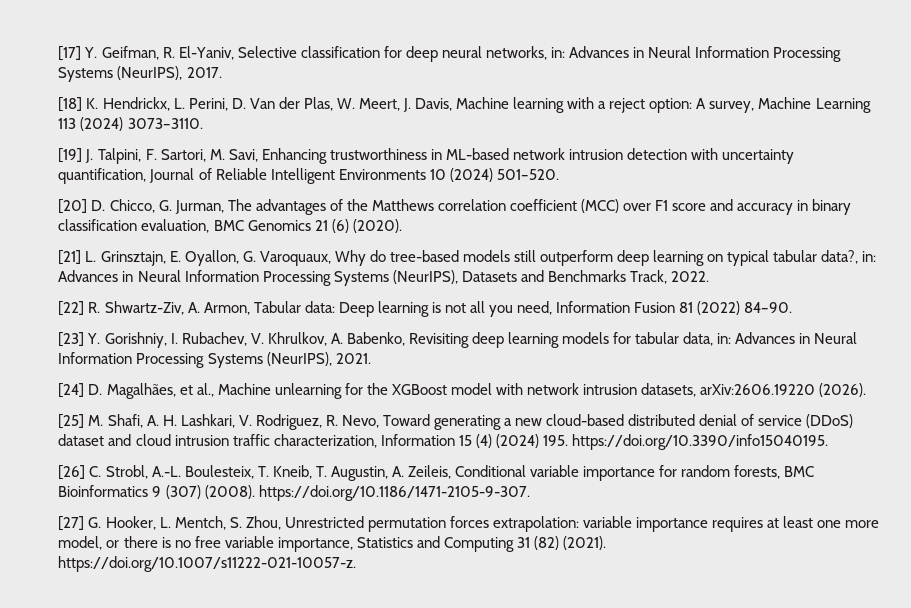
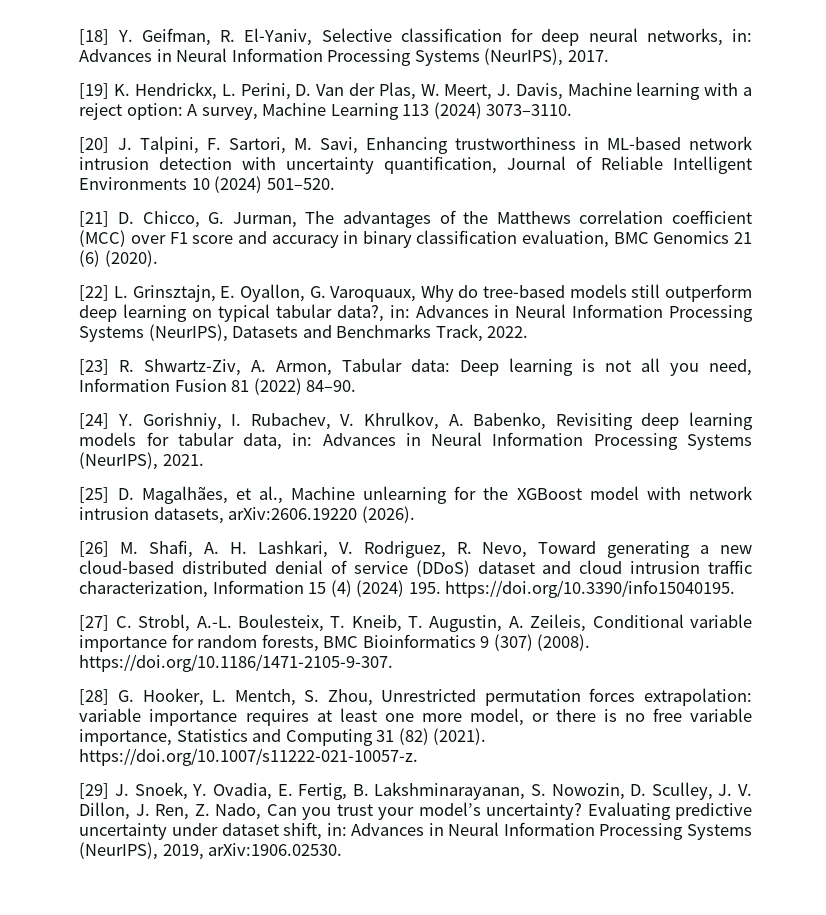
[58,46,82,61] [17] -> [79,29,110,45] [18]
[58,97,83,112] [18] -> [79,83,110,99] [19]
[58,148,83,163] [19] -> [79,137,110,153] [20]
[58,199,88,214] [20] -> [79,211,110,227] [21]
[58,250,82,265] [21] -> [79,285,110,301] [22]
[58,301,85,316] [22] -> [79,359,110,375] [23]
[58,332,85,347] [23] -> [79,413,110,429] [24]
[58,383,85,398] [24] -> [79,487,110,503] [25]
[58,414,85,429] [25] -> [79,541,110,557] [26]
[58,465,86,480] [26] -> [79,615,110,631] [27]
[58,516,85,531] [27] -> [79,689,110,705] [28]
(357, 564) none -> [79,782,752,800] [79,802,752,820] [79,822,753,840] [79,842,343,860] // [29] J. Snoek, Y. Ovadia, E. Fertig, B. Lakshminarayanan, S. Nowozin, D. Sculley, J. V. Dillon, J. Ren, Z. Nado, Can you trust your model’s uncertainty? Evaluating predictive uncertainty under dataset shift, in: Advances in Neural Information Processing Systems (NeurIPS), 2019, arXiv:1906.02530.

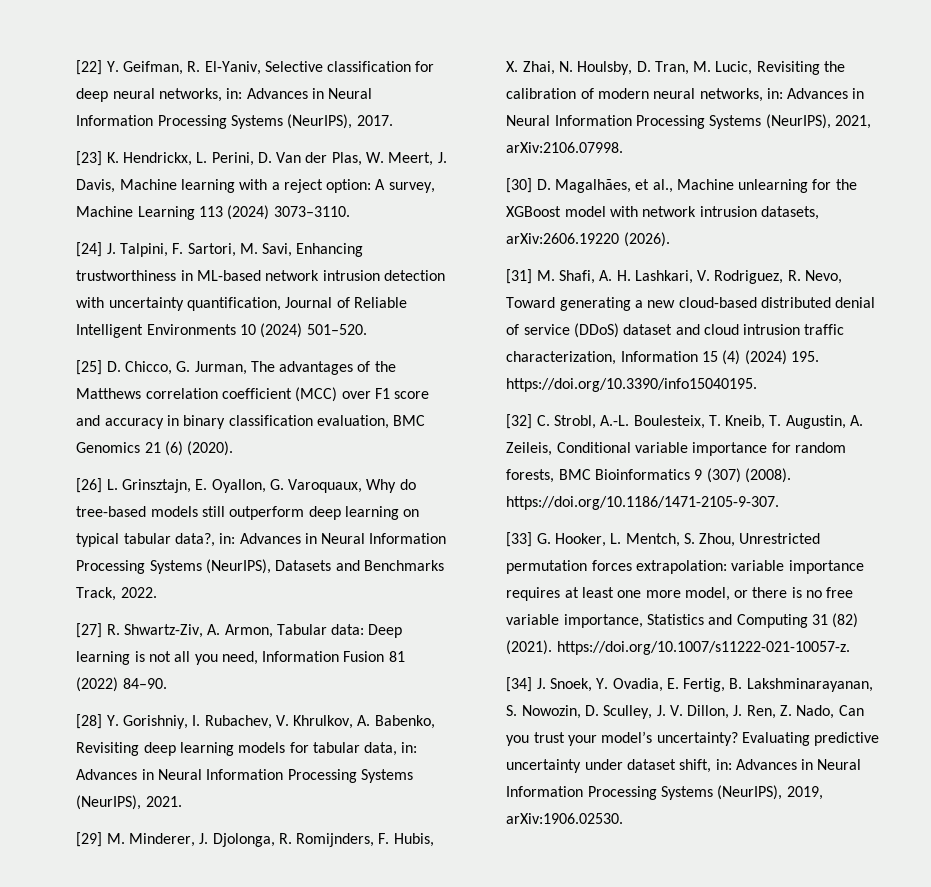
[79,29,110,45] [18] -> [76,60,103,75] [22]
[79,83,110,99] [19] -> [76,151,103,166] [23]
[79,137,110,153] [20] -> [76,242,103,257] [24]
[79,211,110,227] [21] -> [76,360,103,375] [25]
[79,285,110,301] [22] -> [76,478,103,493] [26]
[79,359,110,375] [23] -> [76,623,103,638] [27]
[79,413,110,429] [24] -> [76,714,103,729] [28]
[79,487,110,503] [25] -> [76,832,434,847] [506,61,846,75] [506,88,865,102] [506,114,871,129] [506,142,624,153] [506,178,533,193] [29] M. Minderer, J. Djolonga, R. Romijnders, F. Hubis, X. Zhai, N. Houlsby, D. Tran, M. Lucic, Revisiting the calibration of modern neural networks, in: Advances in Neural Information Processing Systems (NeurIPS), 2021, arXiv:2106.07998. // [30]
[79,541,110,557] [26] -> [506,269,533,284] [31]
[79,615,110,631] [27] -> [506,414,533,429] [32]
[79,689,110,705] [28] -> [506,532,533,547] [33]
[79,783,110,799] [29] -> [506,677,533,692] [34]

